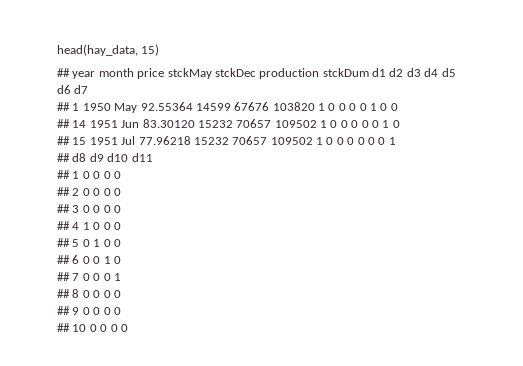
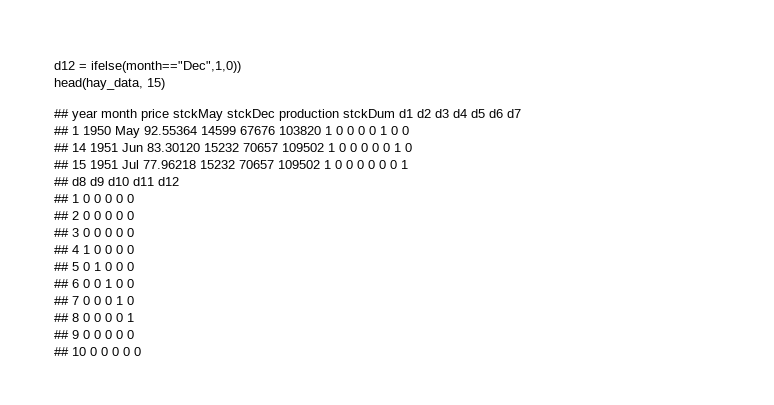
(57, 50) none -> [54,61,241,73] d12 = ifelse(month=="Dec",1,0)) //
(153, 157) none -> [158,177,179,186] d12
(121, 175) none -> [127,194,134,203] 0
(121, 192) none -> [127,211,134,220] 0
(121, 209) none -> [127,228,134,237] 0
(121, 226) none -> [127,245,134,254] 0
(121, 243) none -> [127,262,134,271] 0
(121, 260) none -> [127,279,134,288] 0
(121, 277) none -> [127,296,134,305] 0
(121, 294) none -> [127,313,134,322] 1
(121, 311) none -> [127,330,134,339] 0
(128, 328) none -> [134,347,141,356] 0

